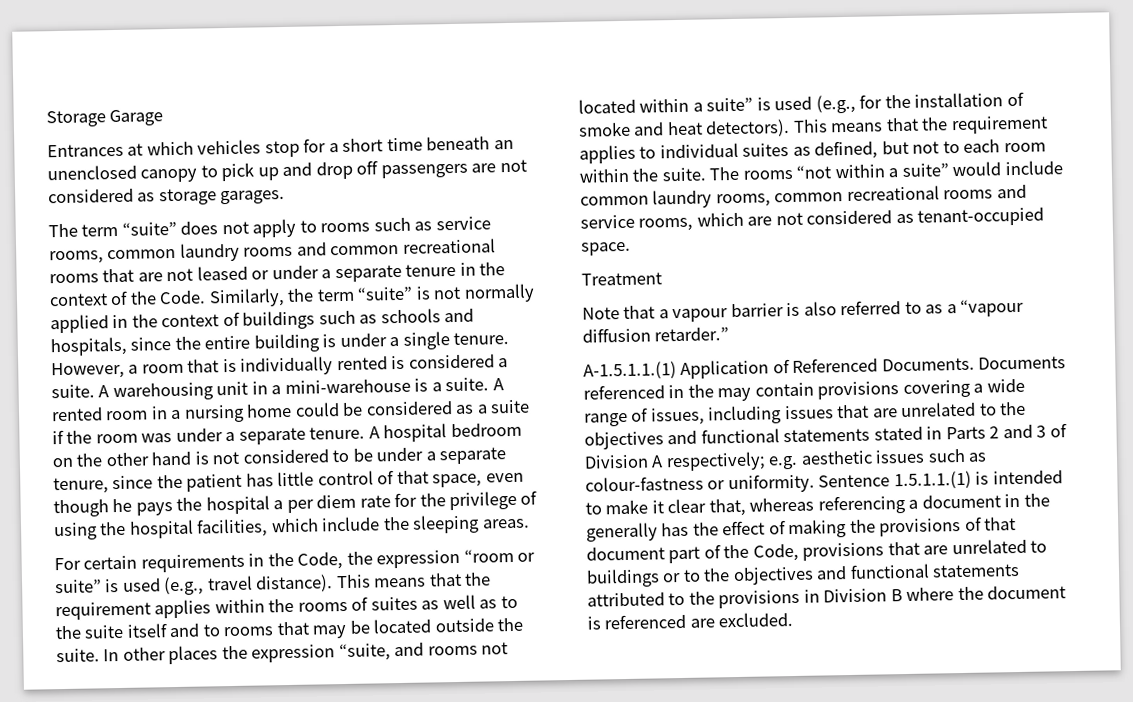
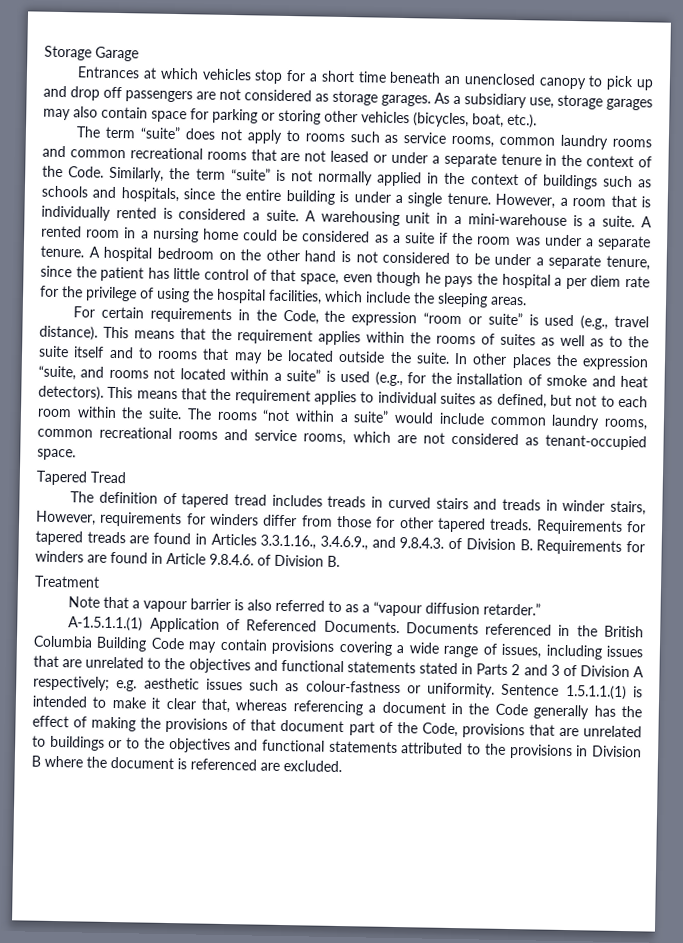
(286, 197) none -> [434,92,653,111] [43,106,537,129] As a subsidiary use, storage garages may also contain space for parking or storing other vehicles (bicycles, boat, etc.).
(631, 248) none -> [36,470,126,486] [70,491,646,516] [36,510,646,535] [35,530,646,555] [35,550,340,567] // Tapered Tread // The definition of tapered tread includes treads in curved stairs and treads in winder stairs, However, requirements for winders differ from those for other tapered treads. Requirements for tapered treads are found in Articles 3.3.1.16., 3.4.6.9., and 9.8.4.3. of Division B. Requirements for winders are found in Article 9.8.4.6. of Division B.
(714, 391) none -> [604,625,645,638] [33,635,185,652] British Columbia Building Code
(1050, 500) none -> [494,703,528,716] Code

